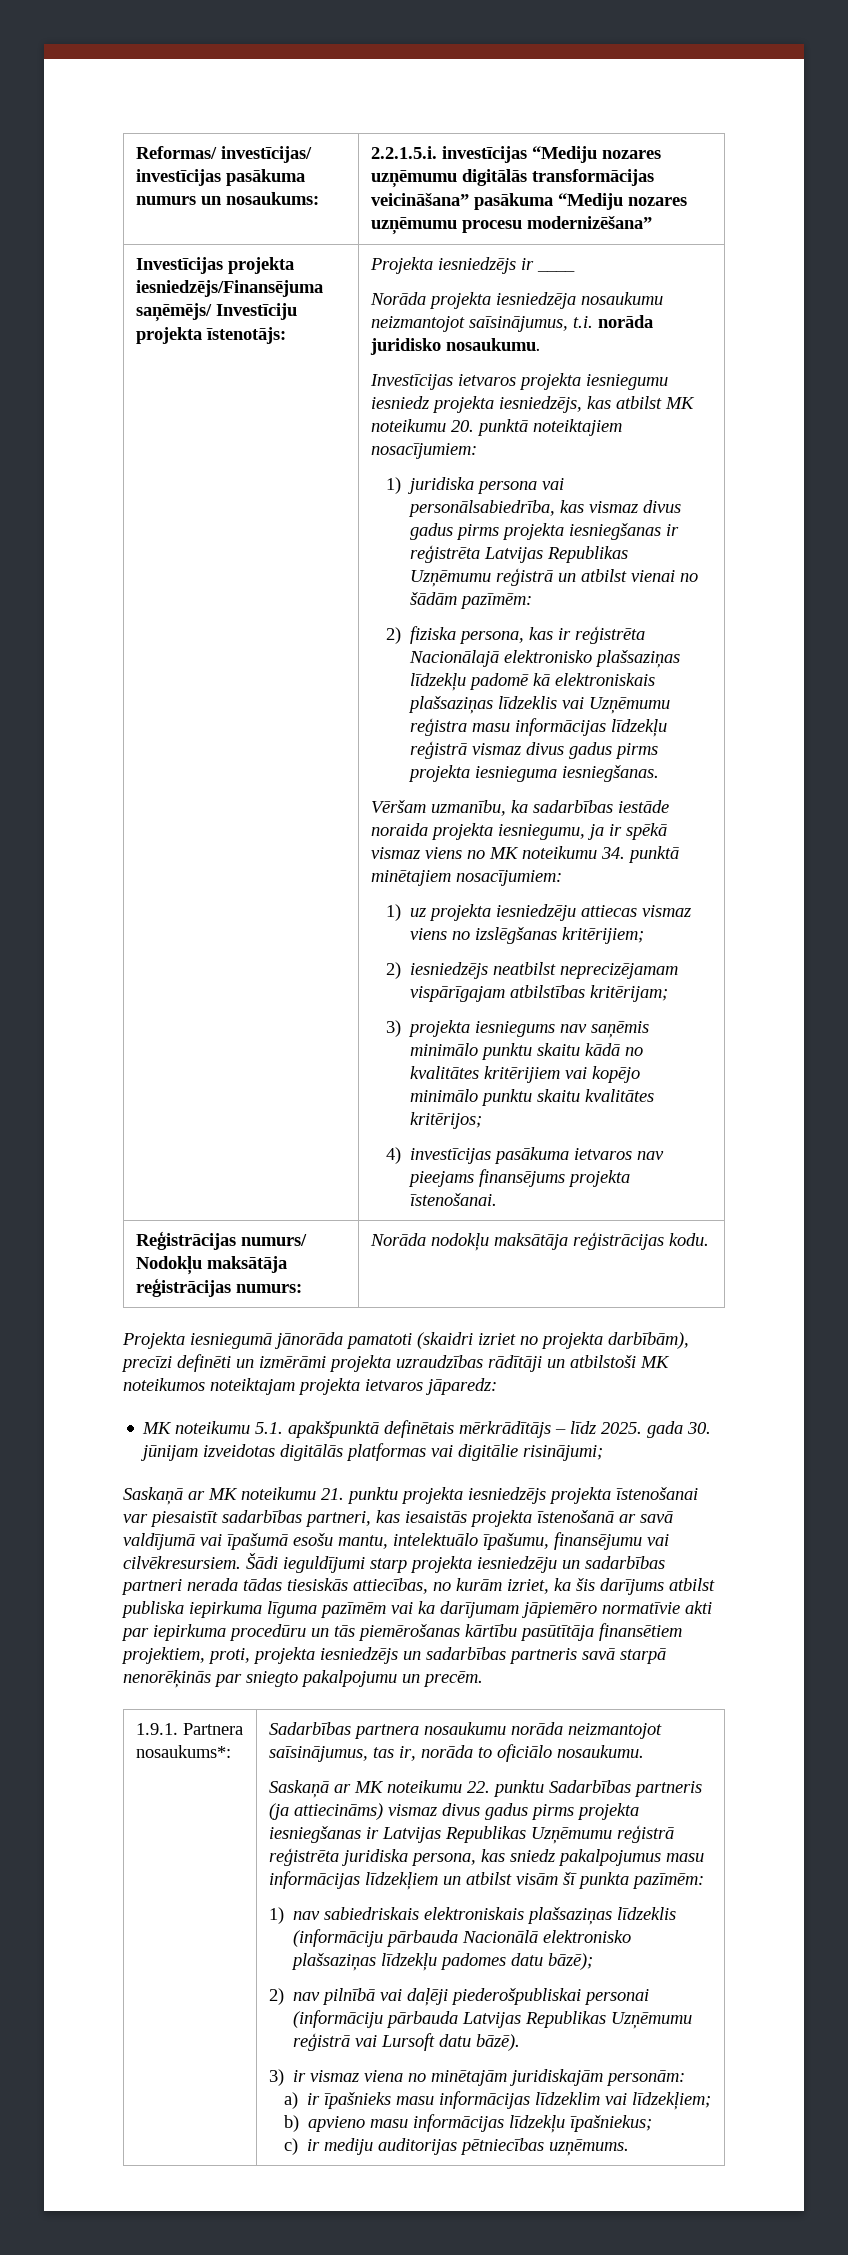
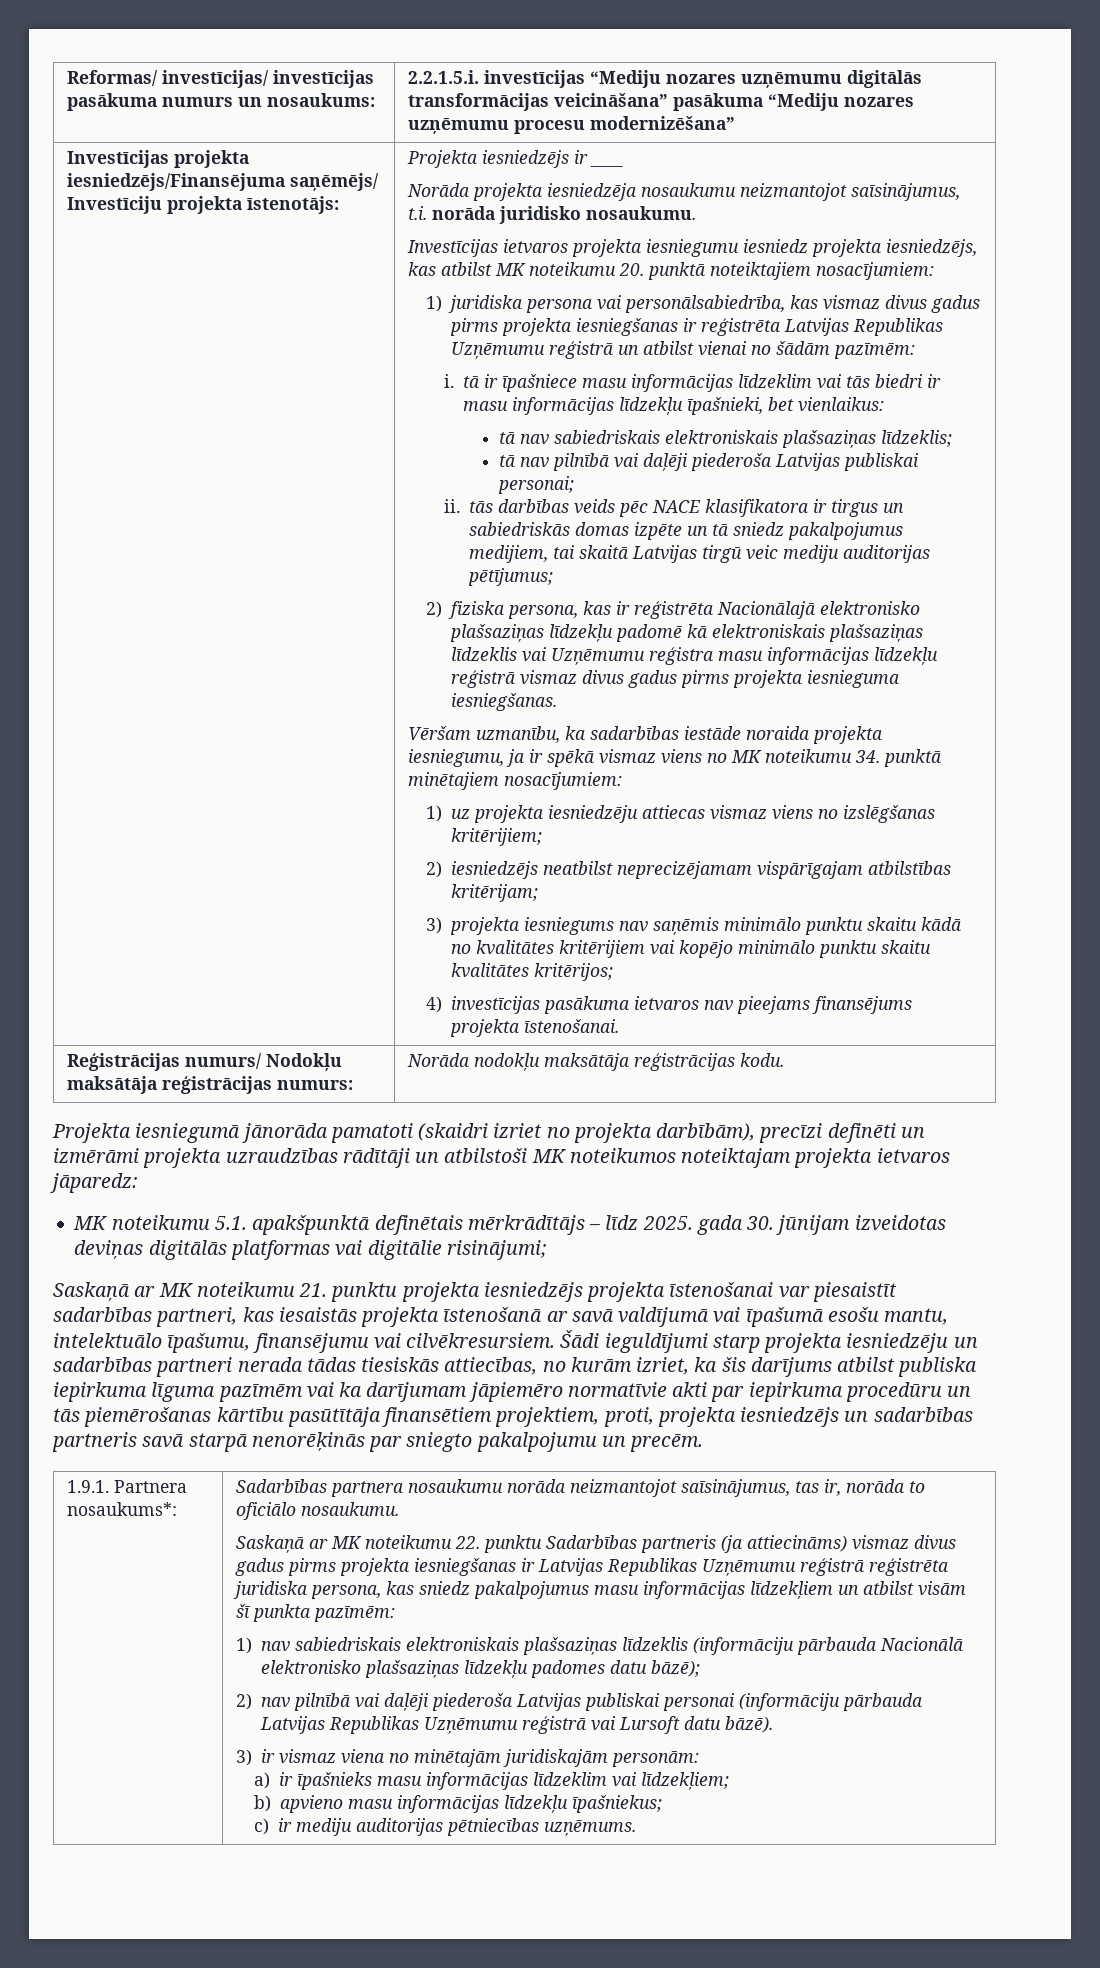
(533, 601) none -> [444,374,941,392] [462,397,884,415] [498,430,952,448] [498,453,919,471] [497,476,574,494] [444,499,904,517] [468,522,903,540] [468,545,930,563] [467,568,553,586] // i. tā ir īpašniece masu informācijas līdzeklim vai tās biedri ir masu informācijas līdzekļu īpašnieki, bet vienlaikus: // tā nav sabiedriskais elektroniskais plašsaziņas līdzeklis; // tā nav pilnībā vai daļēji piederoša Latvijas publiskai personai; // ii. tās darbības veids pēc NACE klasifikatora ir tirgus un sabiedriskās domas izpēte un tā sniedz pakalpojumus medijiem, tai skaitā Latvijas tirgū veic mediju auditorijas pētījumus;
(276, 1450) none -> [74,1240,144,1259] deviņas
[450,1988,581,2005] piederošpubliskai -> [432,1693,661,1711] piederoša Latvijas publiskai

